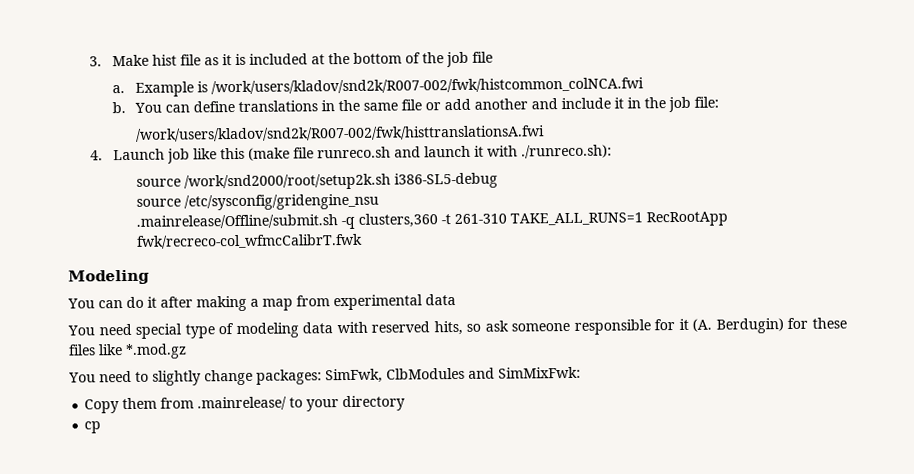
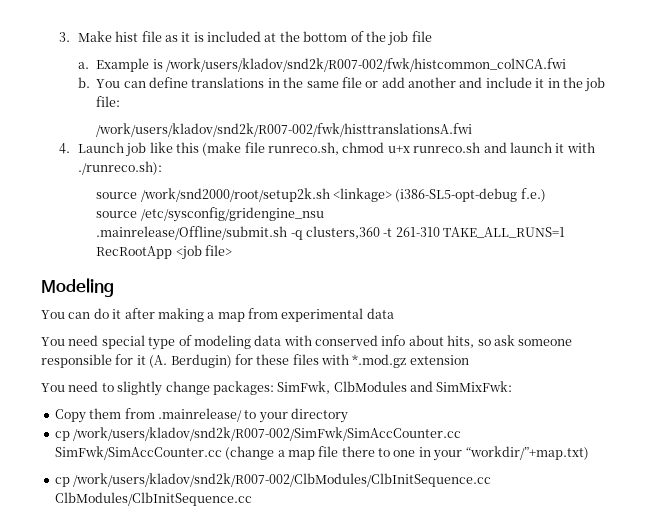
(315, 153) none -> [268,142,410,155] runreco.sh, chmod u+x
[394,172,499,189] i386-SL5-debug -> [333,188,546,202] <linkage> (i386-SL5-opt-debug f.e.)
[136,233,364,249] fwk/recreco-col_wfmcCalibrT.fwk -> [175,245,233,260] <job file>
[371,321,431,333] reserved -> [315,335,444,346] conserved info about
[98,344,123,356] like -> [321,354,349,365] with
(187, 351) none -> [409,355,469,365] extension
(102, 427) none -> [73,427,462,441] [54,446,589,461] [54,473,492,487] [54,492,252,506] /work/users/kladov/snd2k/R007-002/SimFwk/SimAccCounter.cc SimFwk/SimAccCounter.cc (change a map file there to one in your “workdir/”+map.txt) // cp /work/users/kladov/snd2k/R007-002/ClbModules/ClbInitSequence.cc ClbModules/ClbInitSequence.cc

